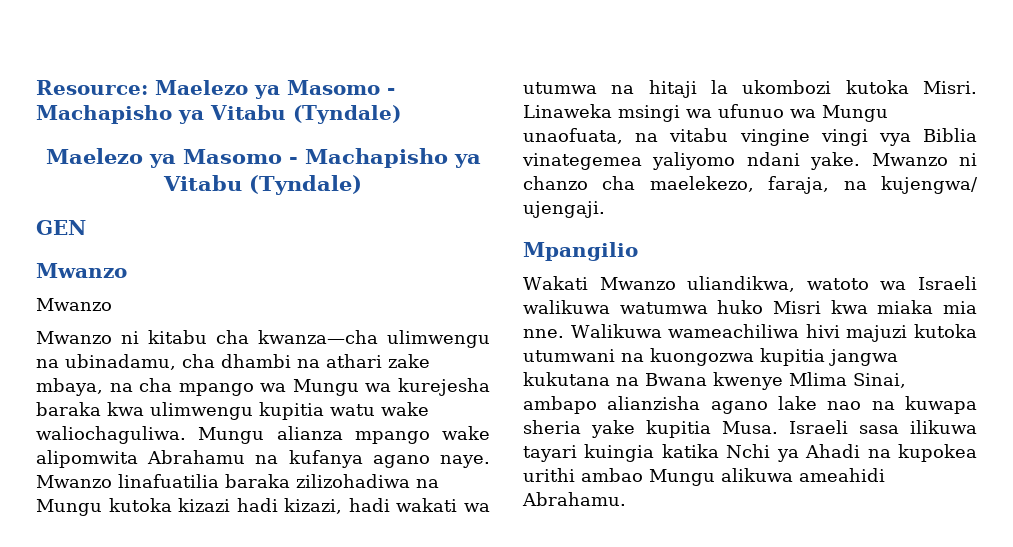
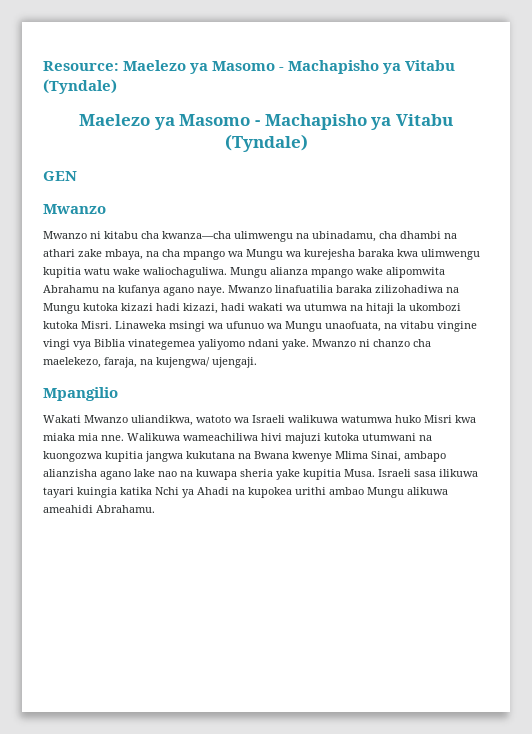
[36,331,112,344] // Mwanzo -> (87, 235) none

